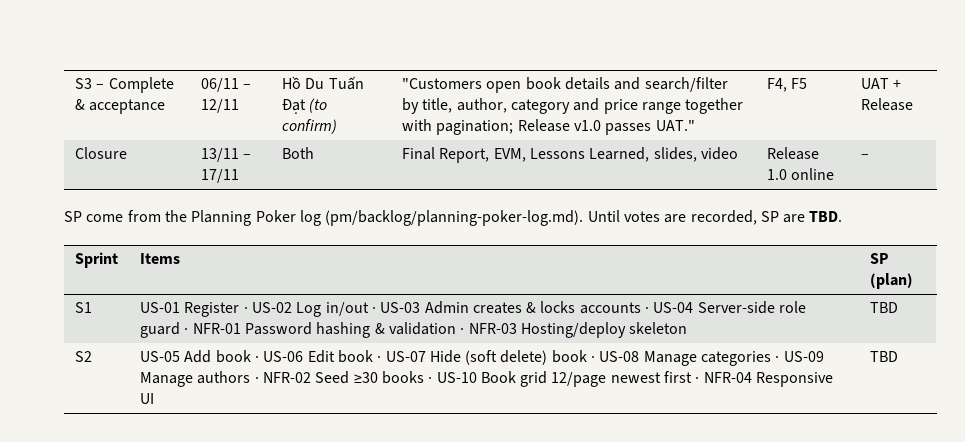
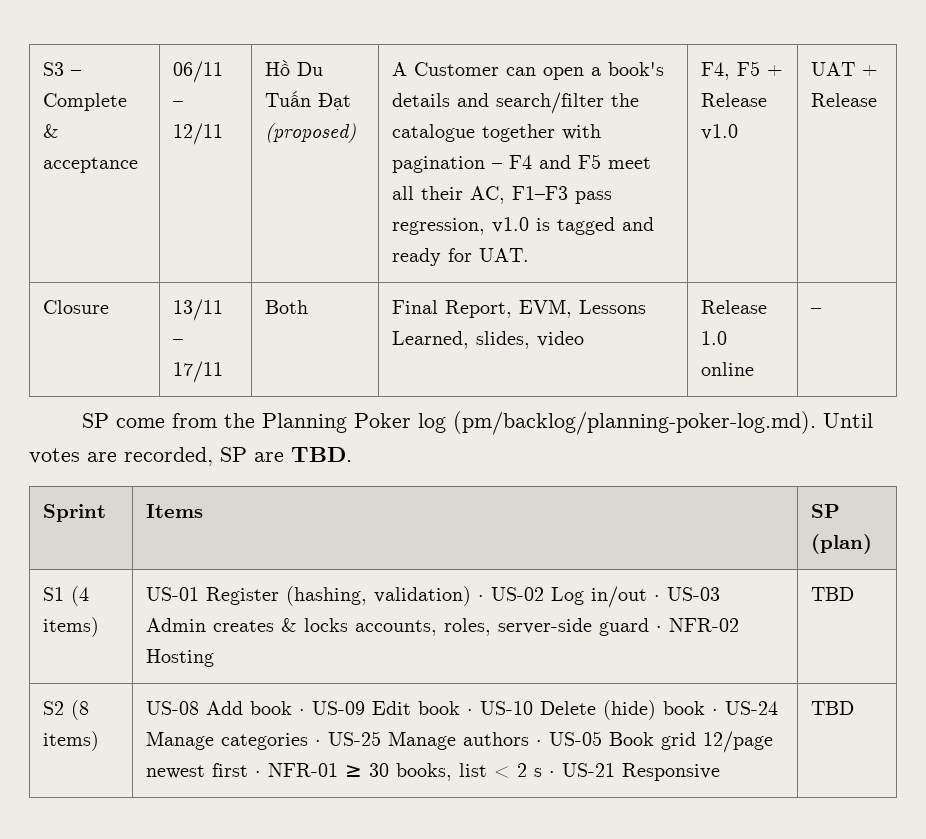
[309,98,328,113] [281,119,337,134] [401,77,728,93] [401,98,744,114] [401,119,695,135] (to confirm) | "Customers open book details and search/filter by title, author, category and price range together with pagination; Release v1.0 passes UAT." -> [264,123,356,143] [391,62,664,80] [391,92,639,114] [391,124,601,142] [391,154,651,173] [391,186,612,204] [391,217,654,235] [391,248,529,266] (proposed) | A Customer can open a book's details and search/filter the catalogue together with pagination – F4 and F5 meet all their AC, F1–F3 pass regression, v1.0 is tagged and ready for UAT.
(808, 83) none -> [766,65,783,76] [700,93,767,107] [700,124,738,140] + Release v1.0
(92, 307) none -> [70,586,89,606] [42,617,99,637] (4 items)
(240, 309) none -> [285,586,471,606] (hashing, validation)
[579,301,807,314] [139,322,688,338] accounts · US-04 Server-side role guard · NFR-01 Password hashing & validation · NFR-03 Hosting/deploy skeleton -> [354,618,739,636] [145,649,214,667] accounts, roles, server-side guard · NFR-02 Hosting
[139,351,180,362] | US-05 -> [70,700,89,720] [42,731,99,751] [145,701,199,715] (8 items) | US-08
[263,351,304,362] US-06 -> [311,701,365,715] US-09
[385,350,640,365] US-07 Hide (soft delete) book · US-08 -> [479,700,778,720] US-10 Delete (hide) book · US-24
[783,351,824,362] US-09 -> [327,731,381,746] US-25
[262,371,477,384] NFR-02 Seed ≥30 books · US-10 -> [548,731,602,746] US-05
[703,372,752,383] NFR-04 -> [267,763,615,781] NFR-01 ≥ 30 books, list < 2 s · US-21
[139,393,154,404] UI -> (720, 772) none

